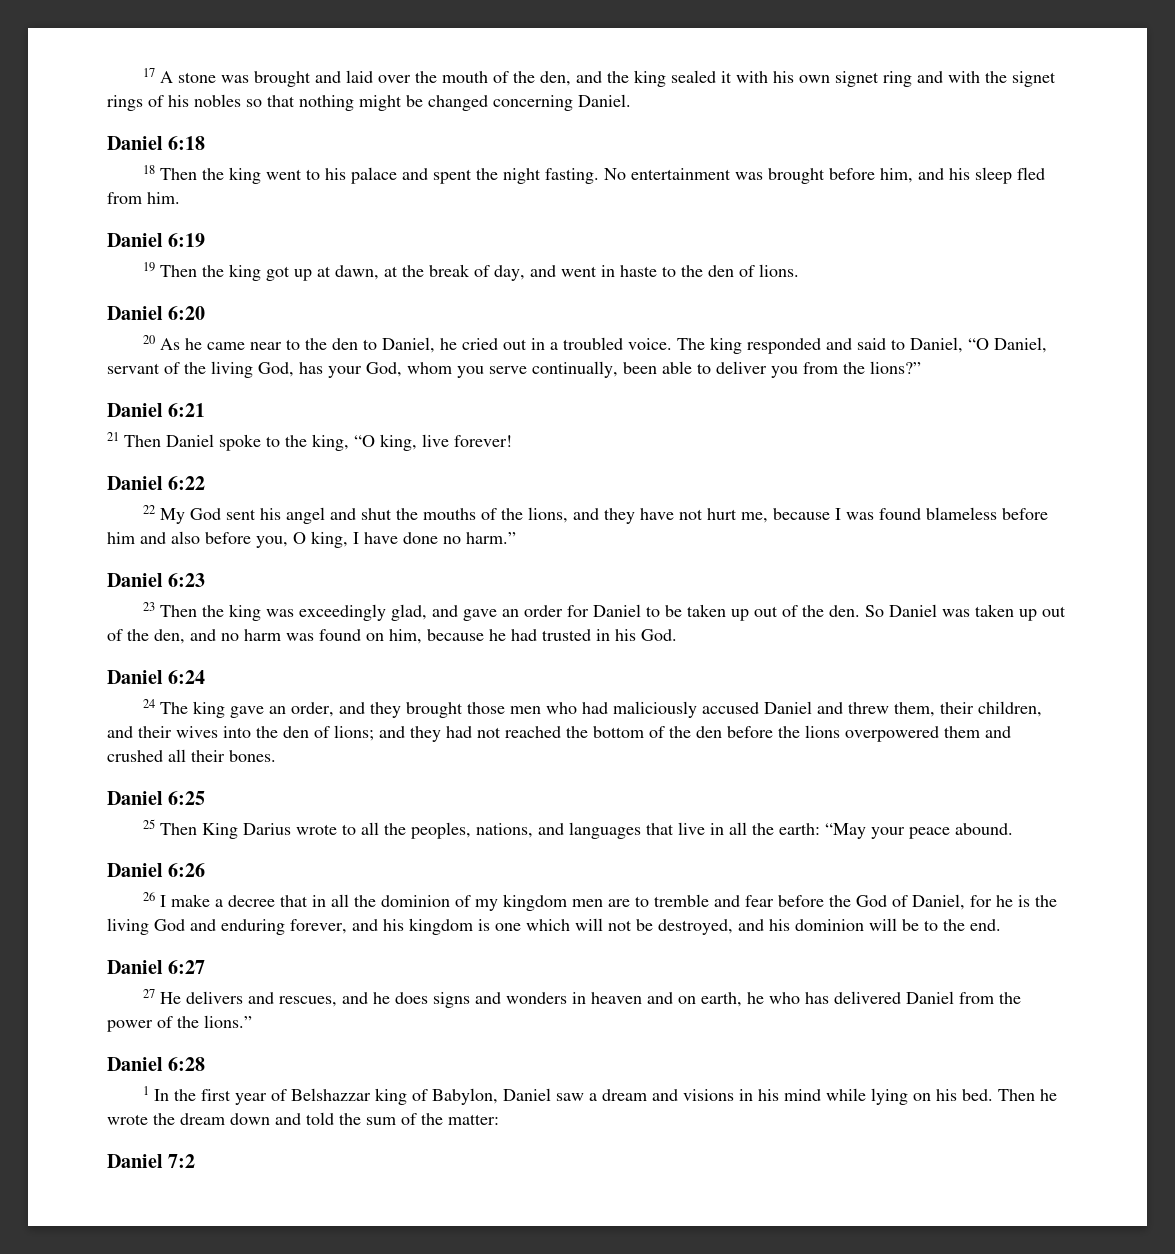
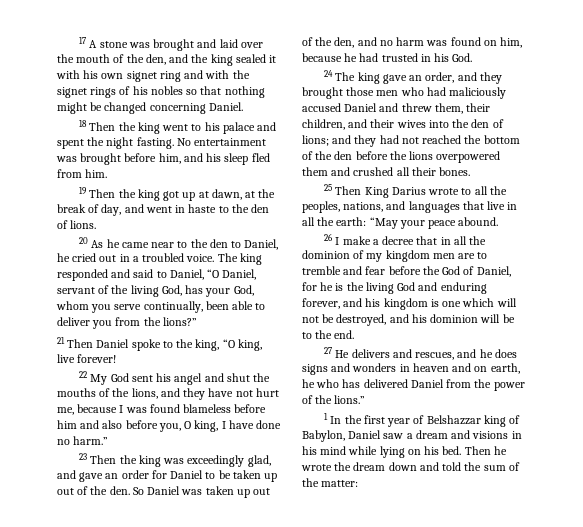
[107,136,206,150] // Daniel 6:18 -> (243, 106) none
[107,233,206,247] // Daniel 6:19 -> (108, 173) none
[107,306,206,320] // Daniel 6:20 -> (97, 224) none
[107,403,206,417] // Daniel 6:21 -> (197, 321) none
[107,476,206,490] // Daniel 6:22 -> (117, 358) none
[107,573,206,587] // Daniel 6:23 -> (109, 440) none
[107,670,206,684] // Daniel 6:24 -> (473, 57) none
[107,791,206,805] // Daniel 6:25 -> (471, 171) none
[107,863,206,877] // Daniel 6:26 -> (499, 221) none
[107,960,206,974] // Daniel 6:27 -> (355, 334) none
[107,1057,206,1071] // Daniel 6:28 -> (366, 399) none
[107,1154,196,1168] // Daniel 7:2 -> (359, 483) none

